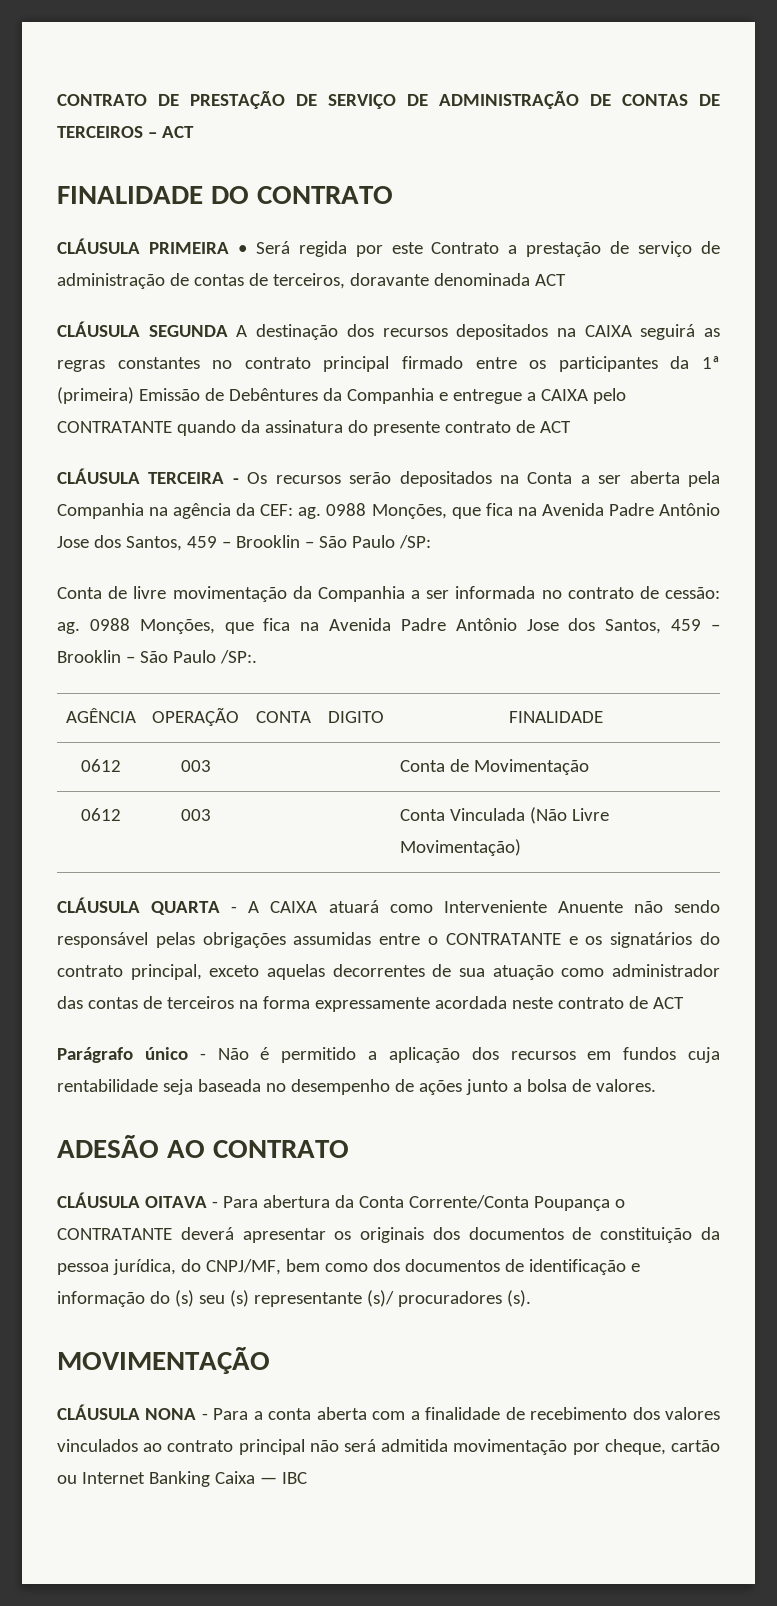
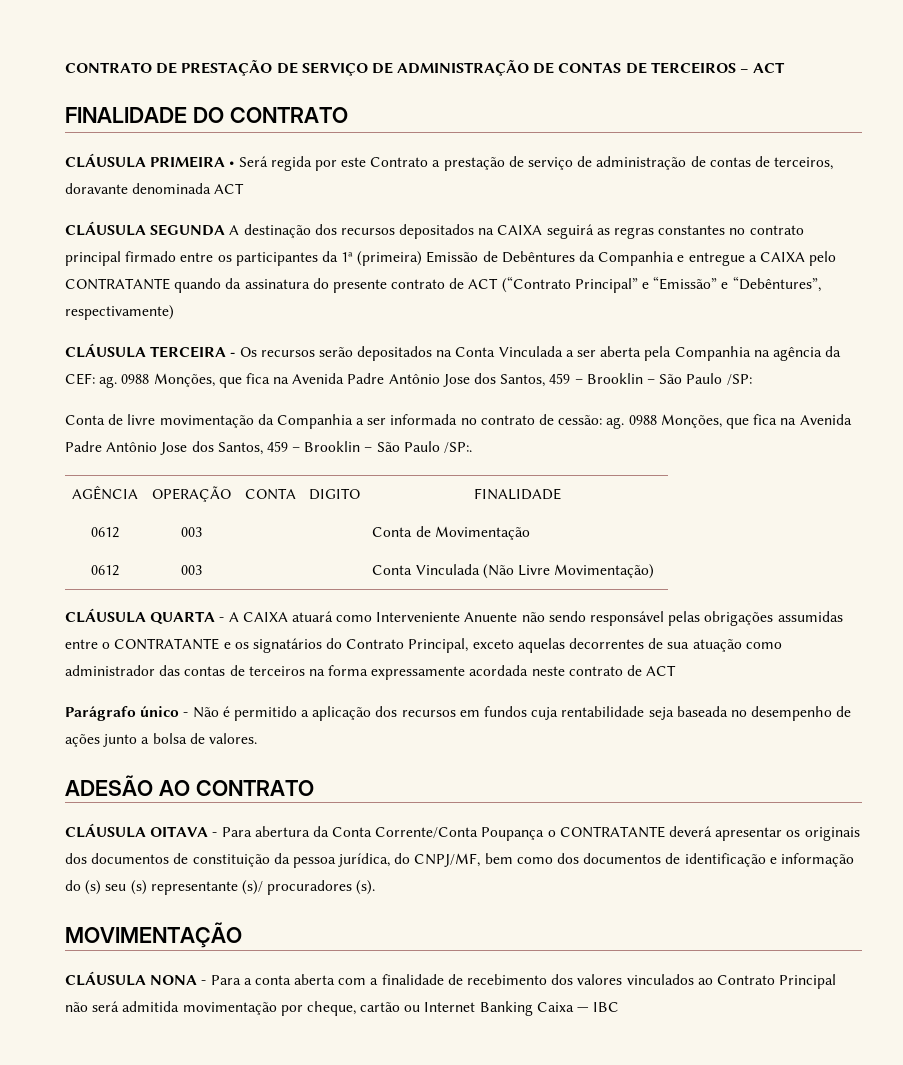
(571, 427) none -> [501,276,821,293] [65,305,174,320] (“Contrato Principal” e “Emissão” e “Debêntures”, respectivamente)
(573, 478) none -> [498,346,563,357] Vinculada
[57,964,202,980] contrato principal, -> [346,638,469,653] Contrato Principal,
[167,1439,305,1455] contrato principal -> [716,974,837,989] Contrato Principal

